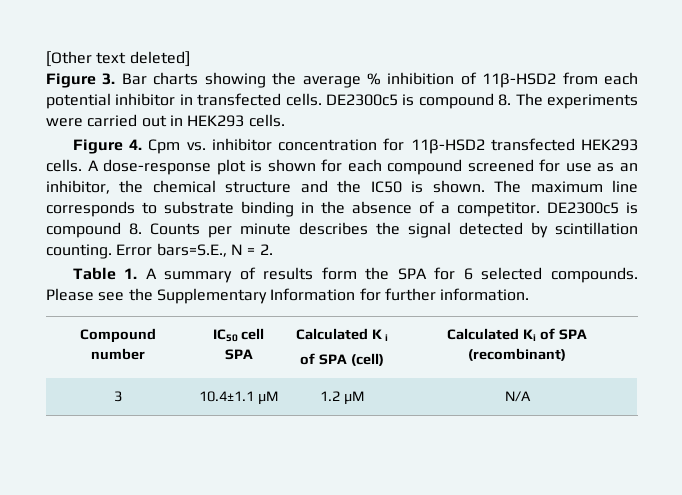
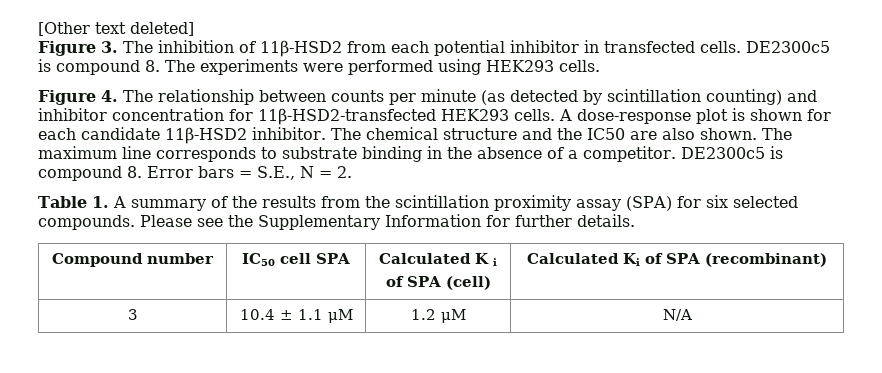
[121,72,381,88] Bar charts showing the average % -> [123,41,153,53] The
[87,114,183,127] carried out in -> [348,59,481,75] performed using
[148,139,206,154] Cpm vs. -> [123,89,817,105] The relationship between counts per minute (as detected by scintillation counting) and
[410,138,575,154] 11β-HSD2 transfected -> [258,108,436,125] 11β-HSD2-transfected
[387,159,639,175] [46,180,144,194] compound screened for use as an inhibitor, the -> [81,127,361,144] candidate 11β-HSD2 inhibitor. The
[411,181,424,193] is -> [629,128,695,140] are also
[150,222,638,238] [46,243,227,259] Counts per minute describes the signal detected by scintillation counting. Error bars=S.E., -> [147,166,295,180] Error bars = S.E.,
[263,267,473,280] results form the SPA for 6 -> [231,195,728,211] the results from the scintillation proximity assay (SPA) for six
[440,288,530,301] information. -> [577,214,635,227] details.
[199,391,255,402] 10.4±1.1 -> [239,309,323,320] 10.4 ± 1.1

